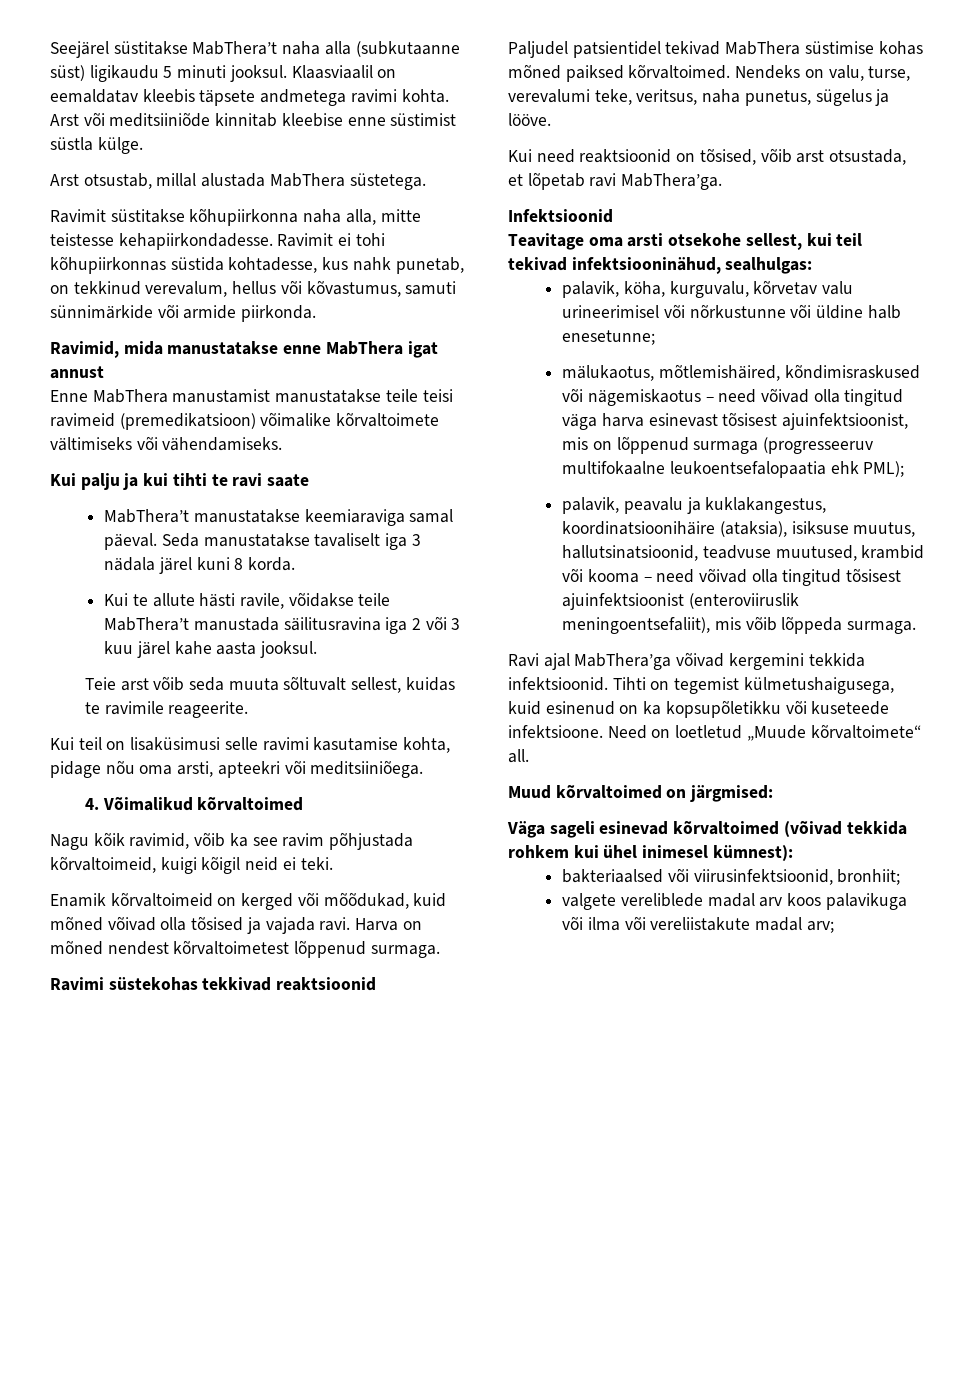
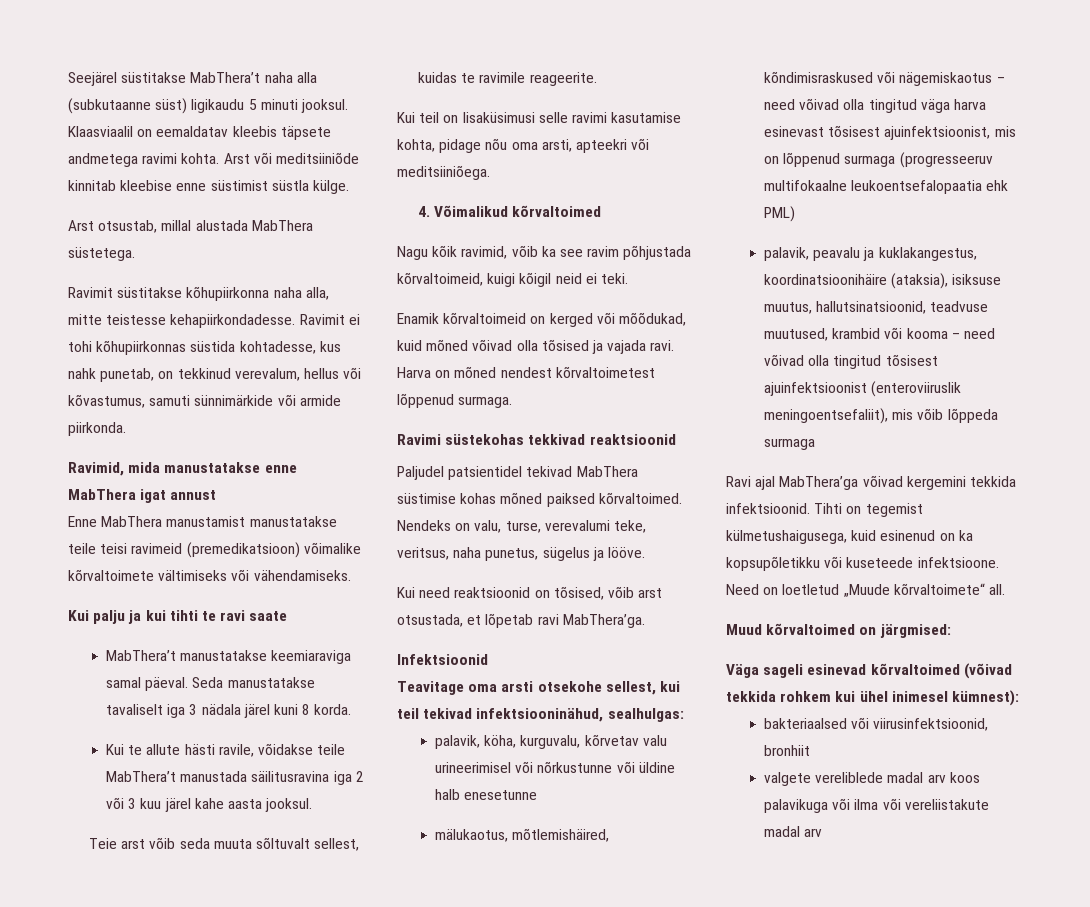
[562,330,656,345] enesetunne; -> [464,790,538,800] enesetunne
[863,461,905,477] PML); -> [764,206,796,222] PML)
[846,621,916,634] surmaga. -> [764,438,816,450] surmaga
[837,869,901,885] bronhiit; -> [764,745,811,756] bronhiit
[806,921,834,933] arv; -> [804,828,823,837] arv

